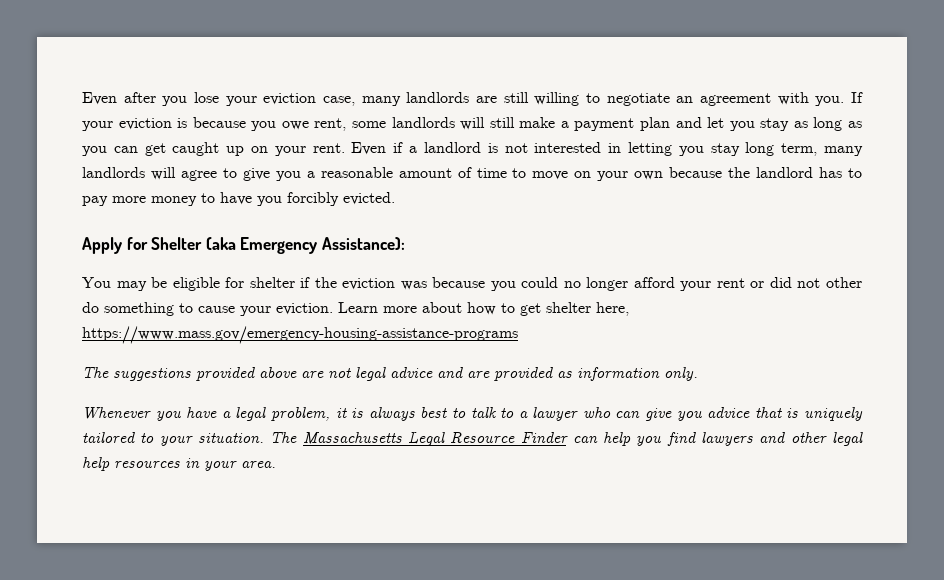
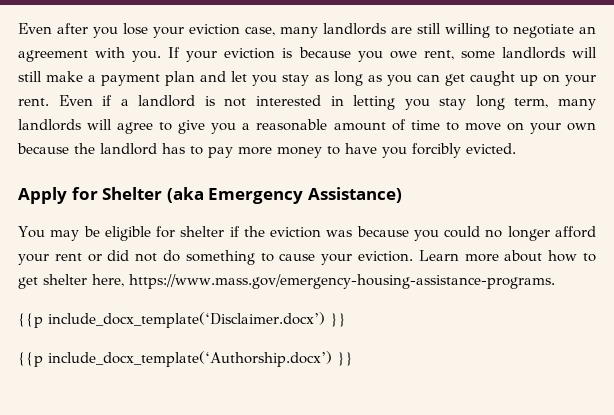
[321,237,405,250] Assistance): -> [307,187,402,203] Assistance)
[825,277,862,288] other -> (158, 257) none
[82,326,518,344] [82,367,698,381] [82,407,863,421] [82,432,863,446] [82,457,276,471] https://www.mass.gov/emergency-housing-assistance-programs // The suggestions provided above are not legal advice and are provided as information only. // Whenever you have a legal problem, it is always best to talk to a lawyer who can give you advice that is uniquely tailored to your situation. The Massachusetts Legal Resource Finder can help you find lawyers and other legal help resources in your area. -> [129,274,555,289] [18,312,346,328] [18,351,353,367] https://www.mass.gov/emergency-housing-assistance-programs. // {{p include_docx_template(‘Disclaimer.docx’) }} // {{p include_docx_template(‘Authorship.docx’) }}

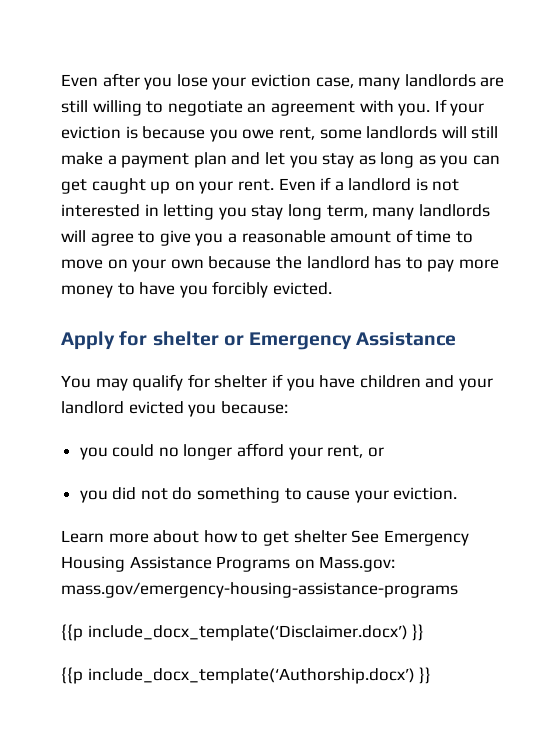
[102,187,402,204] Shelter (aka Emergency Assistance) -> [152,331,457,350] shelter or Emergency Assistance
[83,226,151,241] be eligible -> [132,374,184,391] qualify
[243,226,409,238] the eviction was because -> [286,375,493,391] [61,401,288,417] you have children and your landlord evicted you because: //
[54,253,102,262] rent or -> [327,445,384,458] [79,490,108,503] rent, or // you
(414, 256) none -> (458, 493) //
[92,274,555,289] here, https://www.mass.gov/emergency-housing-assistance-programs. -> [351,530,469,546] [61,556,396,572] [61,582,458,598] See Emergency Housing Assistance Programs on Mass.gov: mass.gov/emergency-housing-assistance-programs

